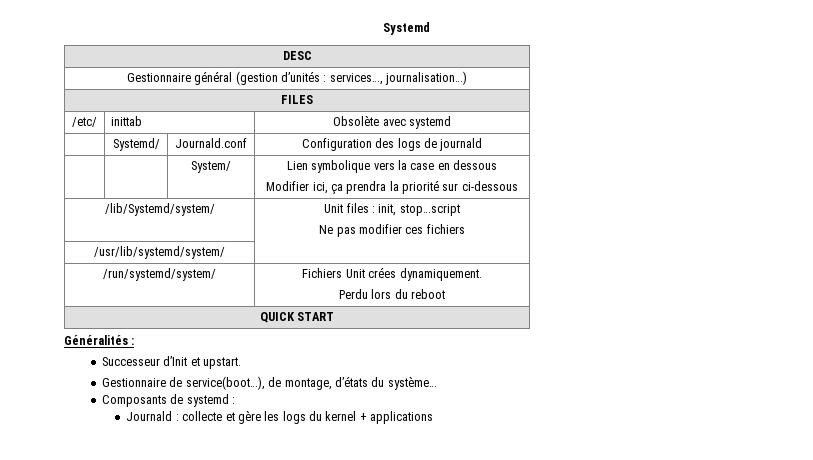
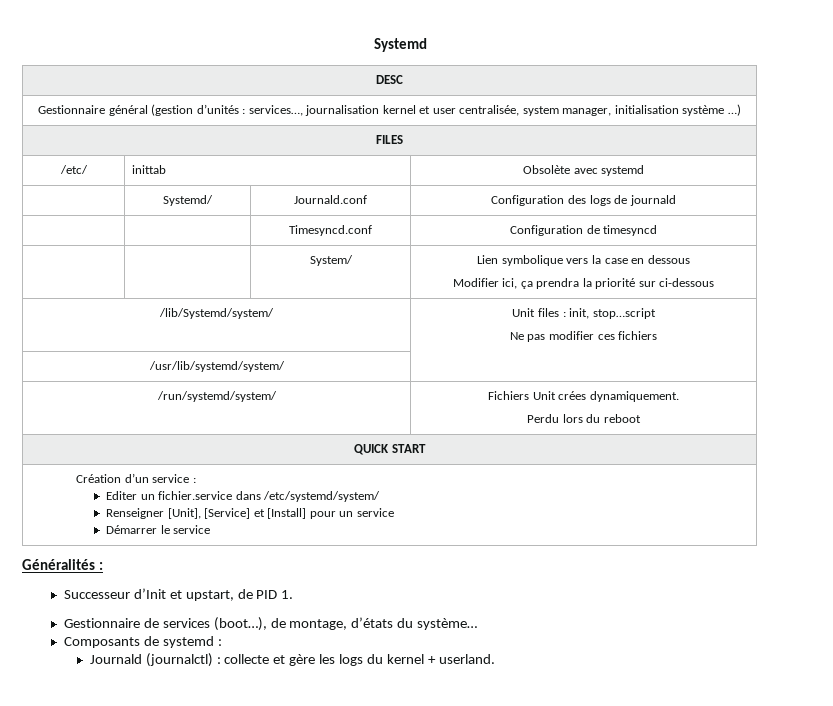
[385,71,468,85] journalisation…) -> [305,104,741,116] journalisation kernel et user centralisée, system manager, initialisation système …)
(483, 144) none -> [289,225,372,236] [509,225,658,236] // | | Timesyncd.conf | Configuration de timesyncd
(335, 316) none -> [76,473,196,483] [106,491,381,502] [106,508,394,519] [106,525,211,534] // Création d’un service : // Editer un fichier.service dans /etc/systemd/system/ // Renseigner [Unit], [Service] et [Install] pour un service // Démarrer le service
[203,357,242,369] upstart. -> [185,589,294,601] upstart, de PID 1.
[185,376,265,390] service(boot…), -> [162,617,267,631] services (boot…),
(173, 416) none -> [145,653,213,667] (journalctl)
[370,411,434,424] applications -> [438,654,495,664] userland.

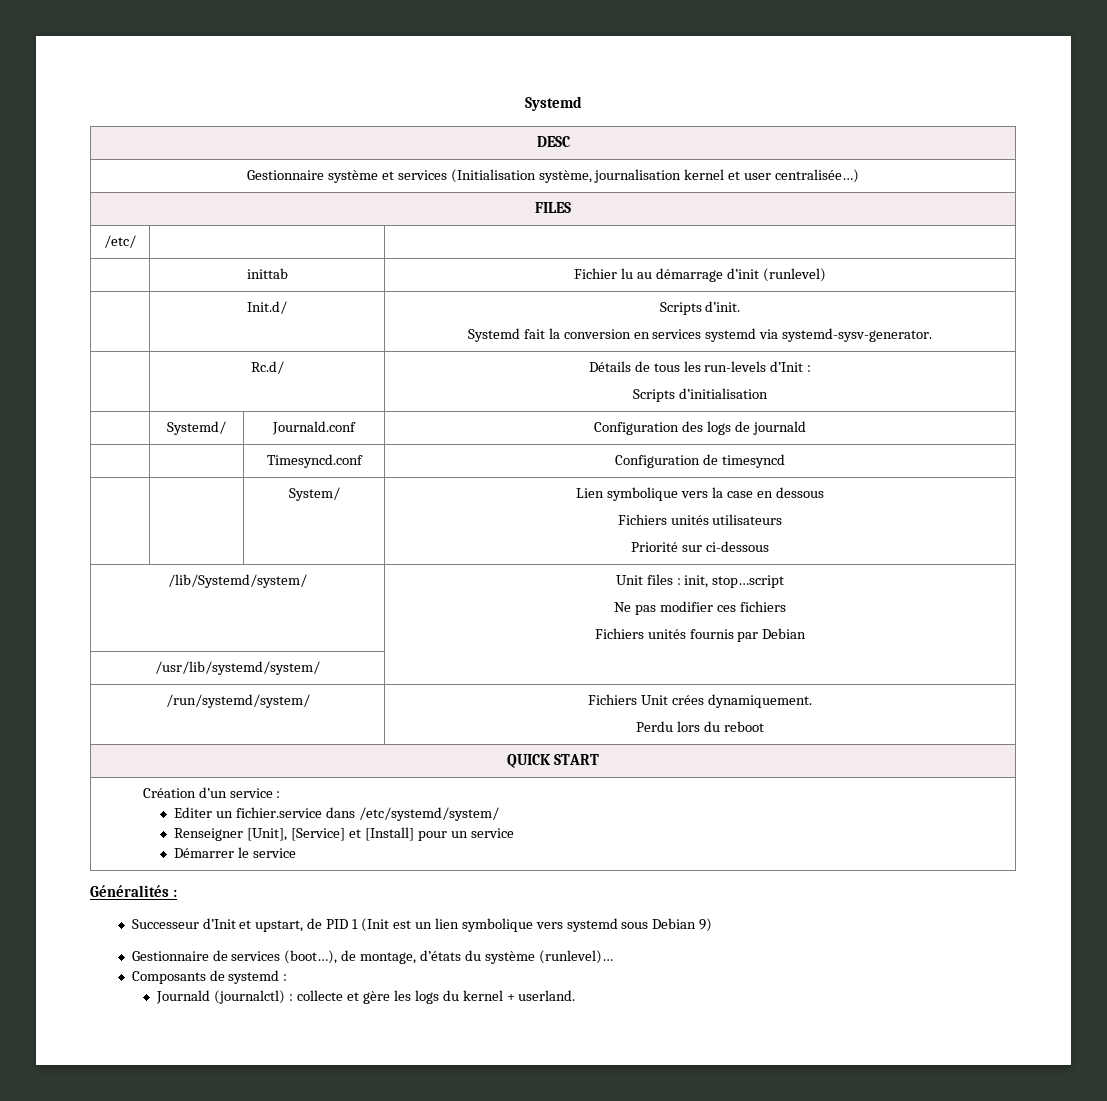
[108,104,741,116] général (gestion d’unités : services…, journalisation kernel et user centralisée, system manager, initialisation système …) -> [327,169,860,183] système et services (Initialisation système, journalisation kernel et user centralisée…)
(88, 169) none -> (136, 241) | // |
[522,165,645,176] Obsolète avec systemd -> [574,268,826,282] [247,301,287,314] [659,301,741,315] [467,328,933,342] [250,361,284,374] [588,361,812,372] [633,388,768,402] Fichier lu au démarrage d’init (runlevel) // | Init.d/ | Scripts d’init. // Systemd fait la conversion en services systemd via systemd-sysv-generator. // | Rc.d/ | Détails de tous les run-levels d’Init : // Scripts d’initialisation
[452,278,636,289] Modifier ici, ça prendra la priorité -> [617,514,783,525] [631,542,679,552] Fichiers unités utilisateurs // Priorité
(658, 335) none -> [594,628,807,642] // Fichiers unités fournis par Debian
[281,590,294,599] 1. -> [352,918,713,932] 1 (Init est un lien symbolique vers systemd sous Debian 9)
[417,618,478,630] système… -> [484,950,613,964] système (runlevel)…

